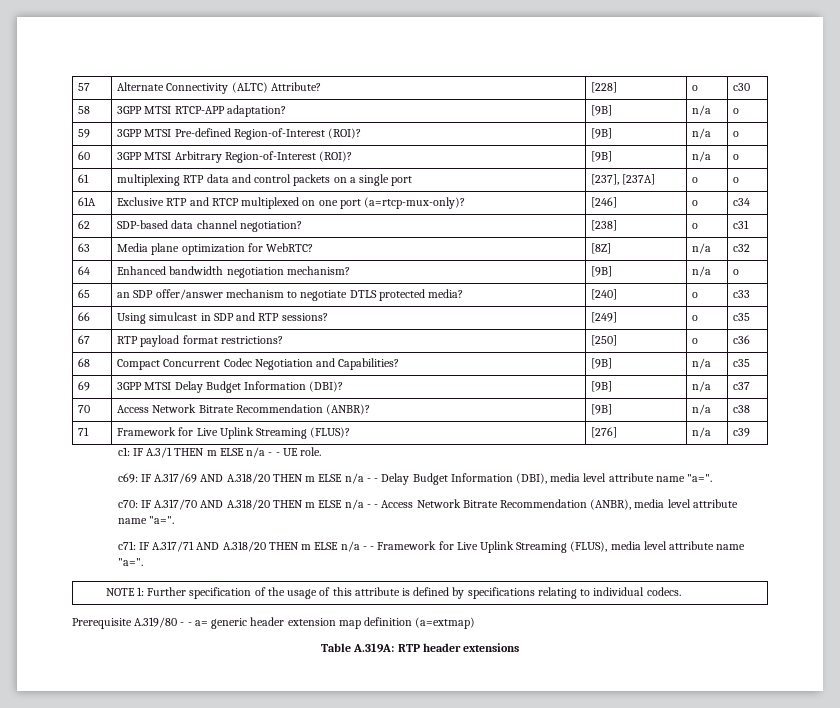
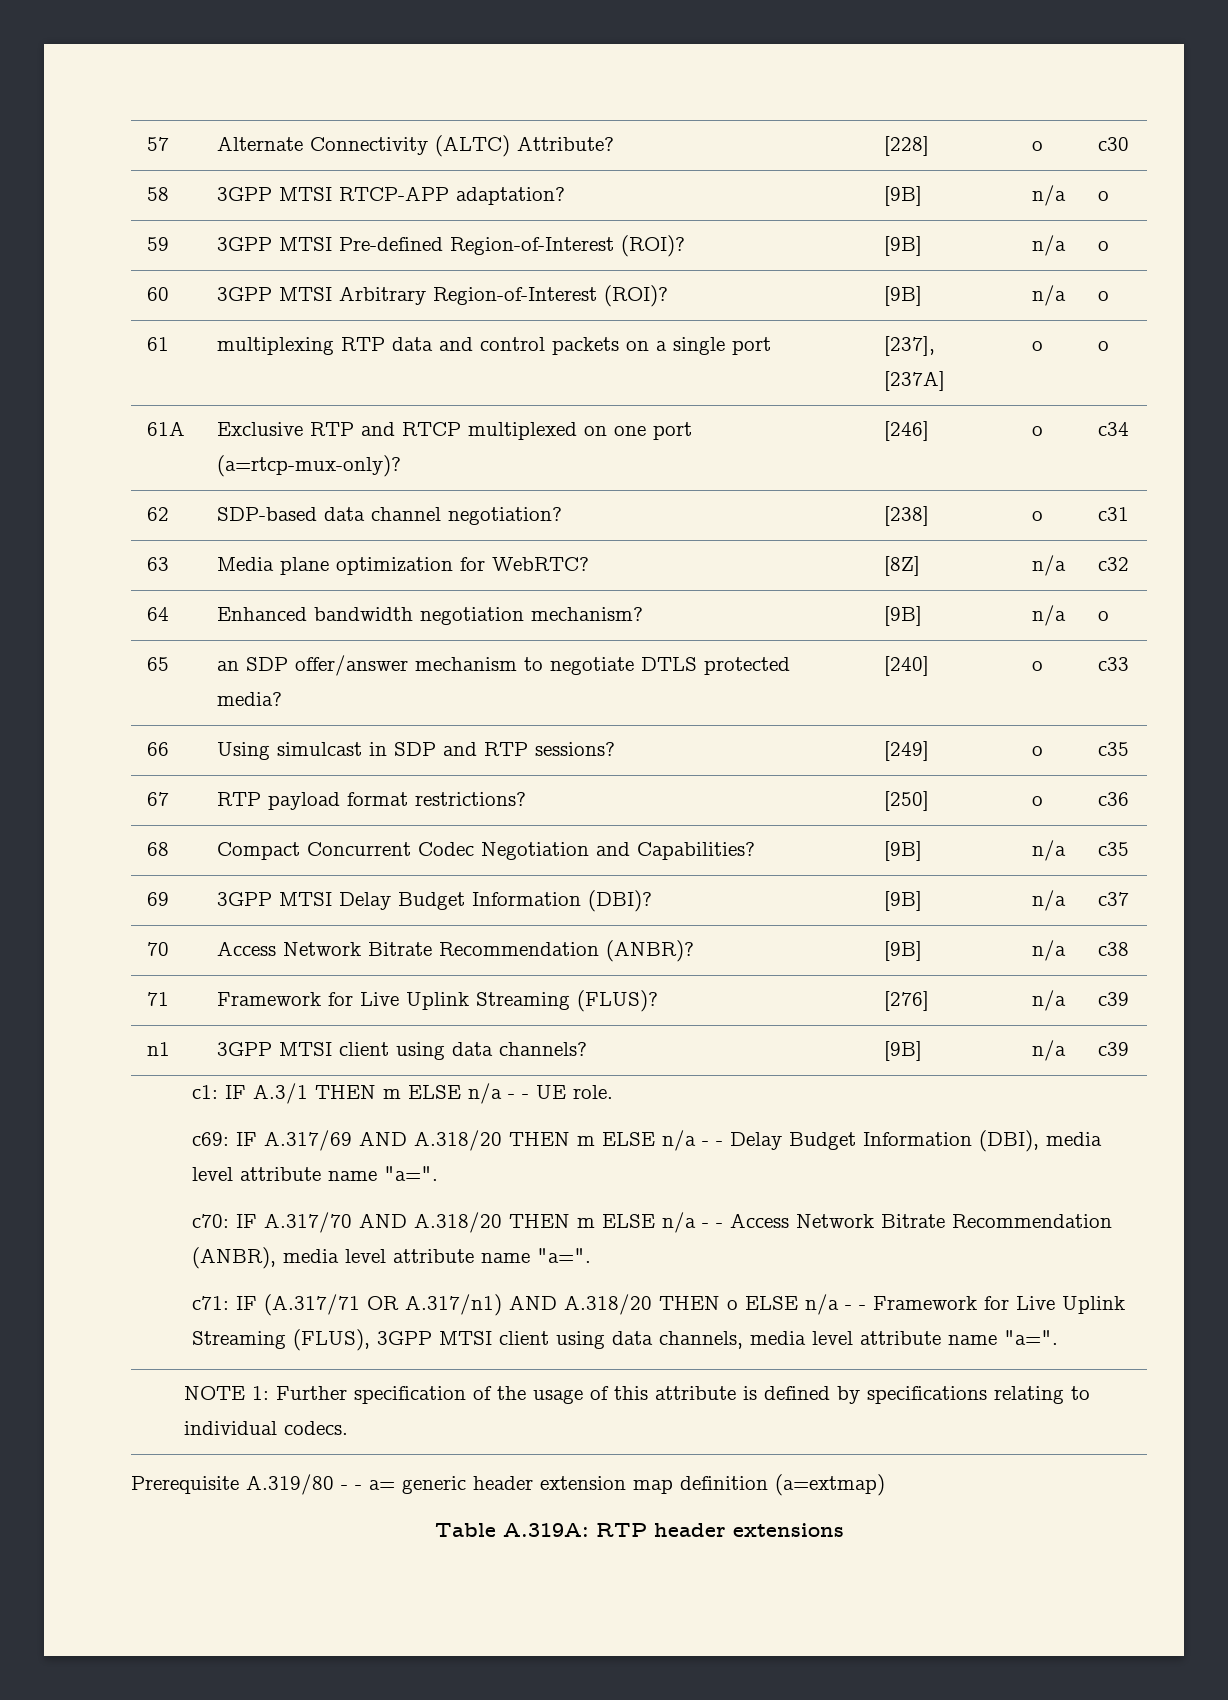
(751, 432) none -> [146,1042,170,1056] [216,1042,587,1060] [883,1041,922,1061] [1031,1040,1066,1061] [1097,1042,1129,1056] // n1 | 3GPP MTSI client using data channels? | [9B] | n/a | c39
[152,541,312,552] A.317/71 AND A.318/20 THEN m -> [264,1294,739,1316] (A.317/71 OR A.317/n1) AND A.318/20 THEN o
(608, 546) none -> [377,1331,744,1349] 3GPP MTSI client using data channels,

